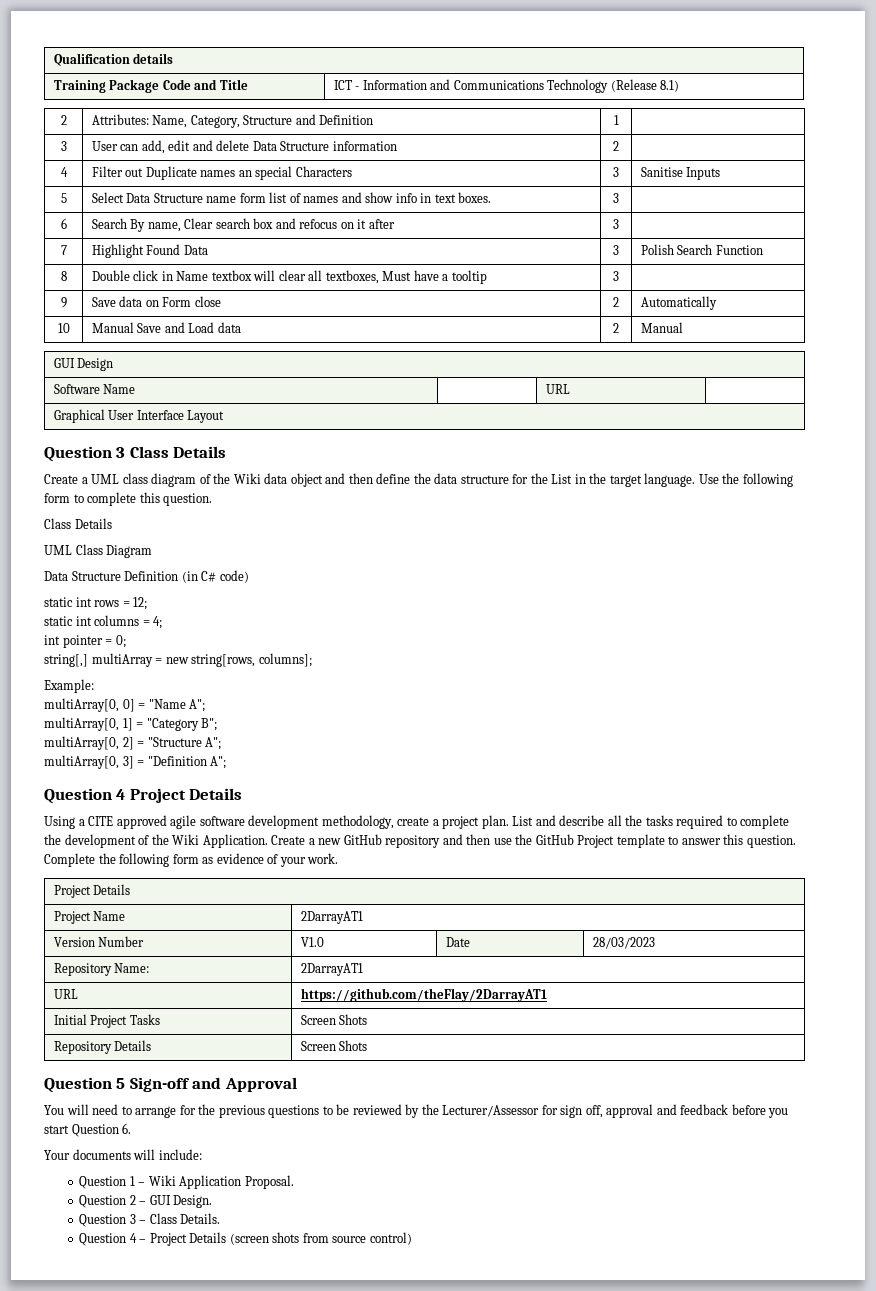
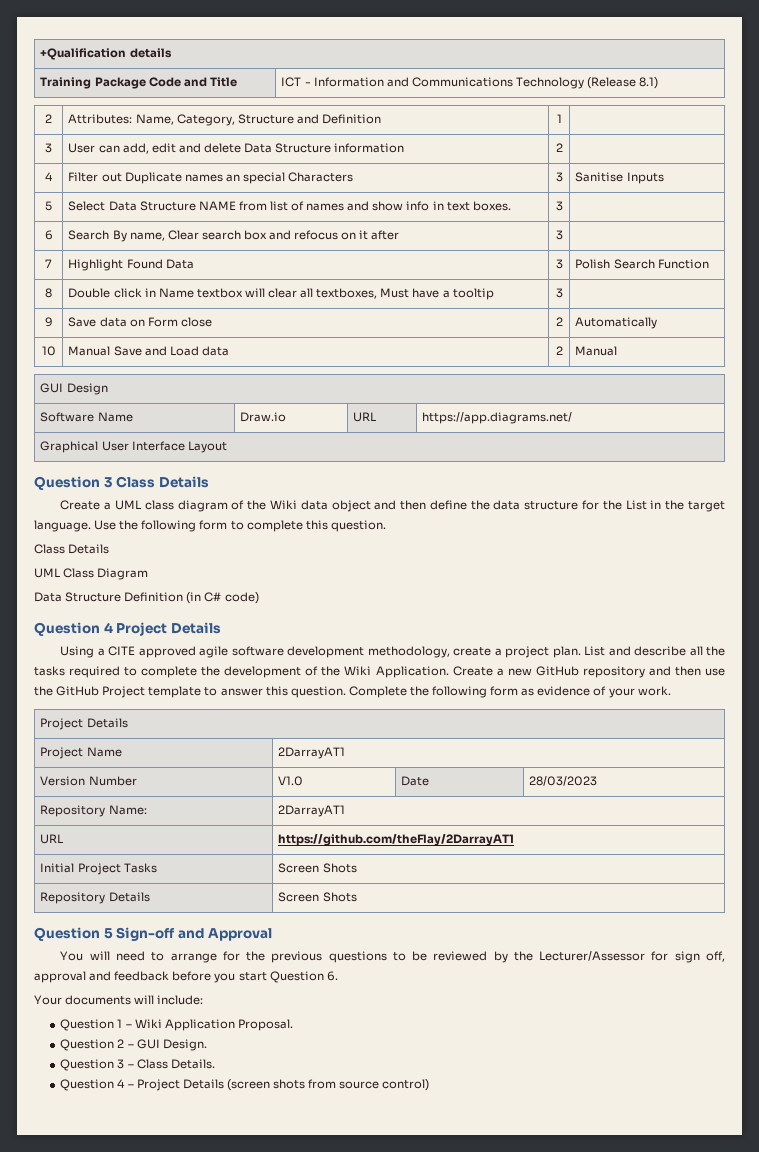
[53,53,130,66] Qualification -> [40,48,127,60] +Qualification
[206,193,266,203] name form -> [198,201,267,211] NAME from
[545,384,570,394] | URL | -> [240,412,287,422] [353,412,377,422] [422,412,573,424] Draw.io | URL | https://app.diagrams.net/
[44,597,148,610] [44,615,163,629] [44,635,126,648] [44,653,312,667] [44,679,94,693] [44,698,206,712] [44,717,218,731] [44,736,222,750] [44,755,227,769] // static int rows = 12; // static int columns = 4; // int pointer = 0; // string[,] multiArray = new string[rows, columns]; // Example: // multiArray[0, 0] = "Name A"; // multiArray[0, 1] = "Category B"; // multiArray[0, 2] = "Structure A"; // multiArray[0, 3] = "Definition A"; -> (259, 598) none

